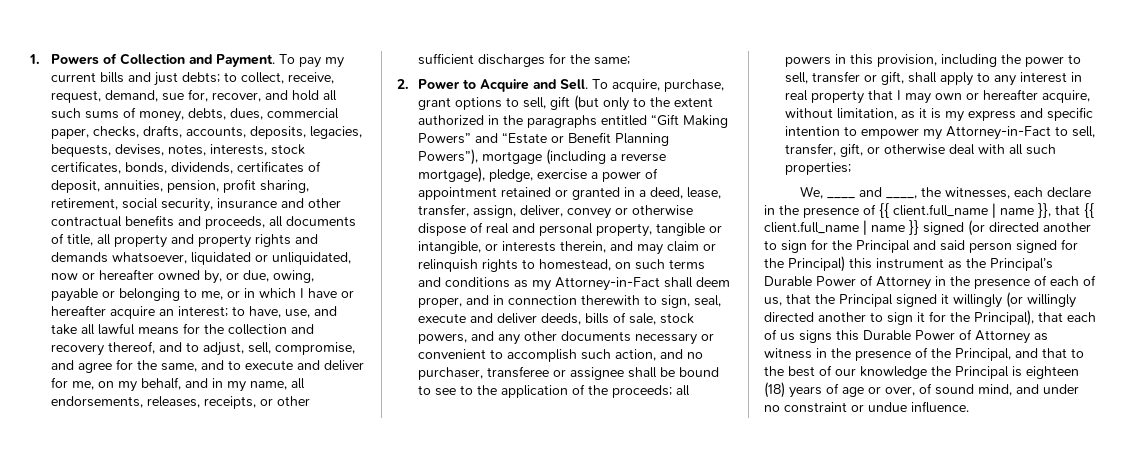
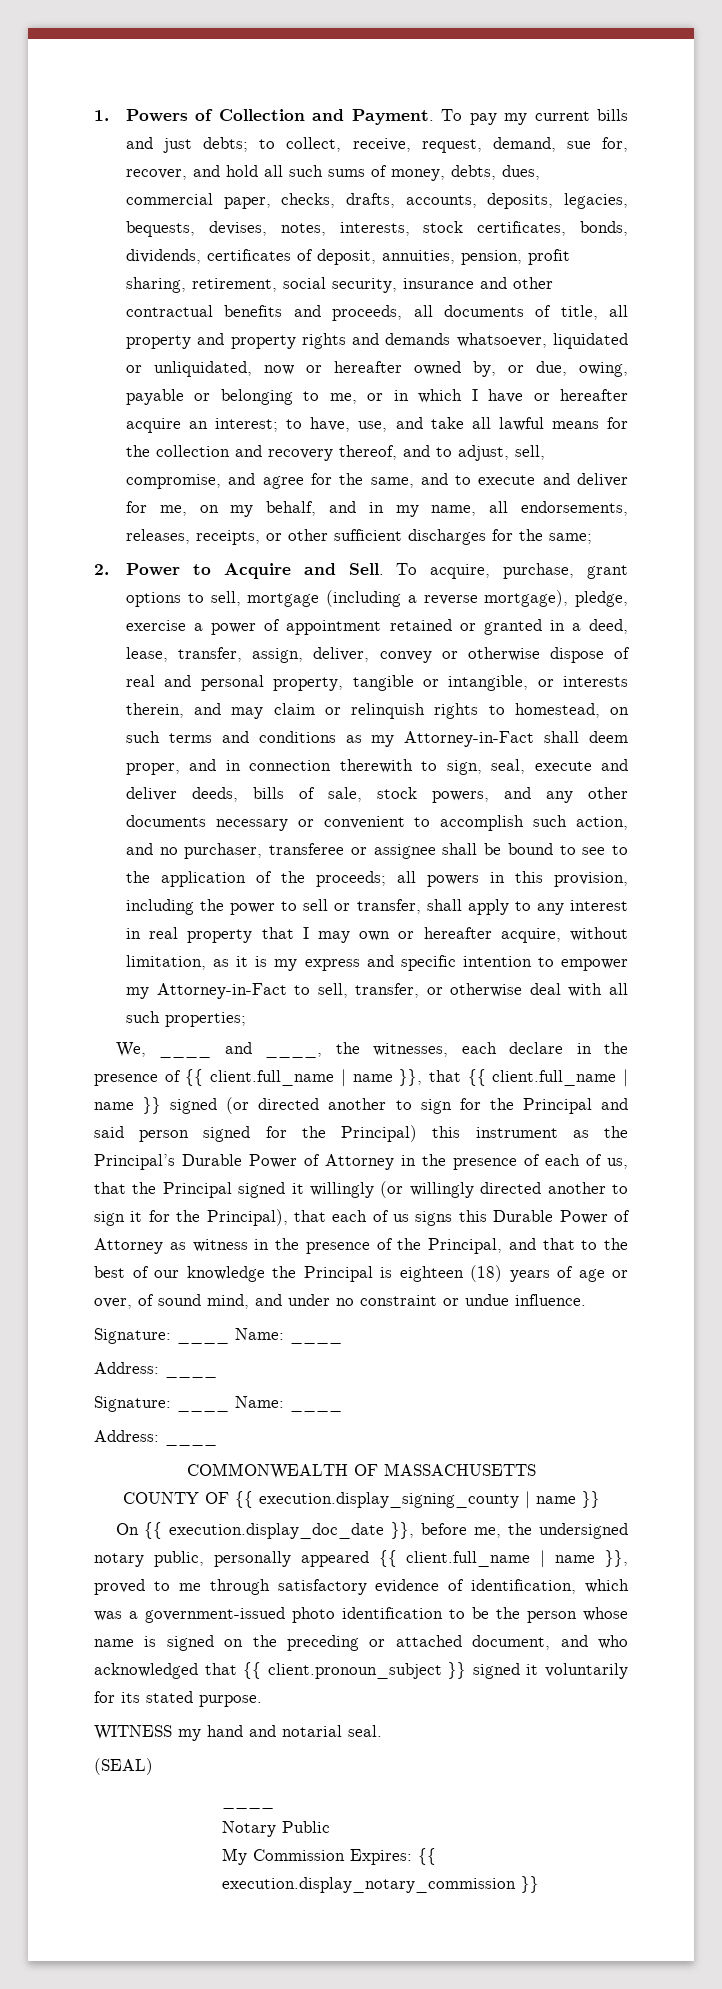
[549,95,713,111] [417,114,728,128] [417,132,669,146] [417,149,478,165] gift (but only to the extent authorized in the paragraphs entitled “Gift Making Powers” and “Estate or Benefit Planning Powers”), -> (241, 598) none
[784,71,904,85] sell, transfer or gift, -> [303,899,421,914] sell or transfer,
[839,143,863,157] gift, -> (420, 990) none
(969, 407) none -> [94,1328,229,1344] [235,1328,284,1340] [290,1340,342,1344] [94,1362,159,1374] [165,1374,217,1378] [94,1396,229,1412] [235,1396,284,1408] [290,1408,342,1412] [94,1430,159,1442] [165,1442,217,1446] [186,1463,536,1479] [122,1491,600,1509] [115,1522,628,1539] [94,1550,628,1568] [94,1579,629,1595] [94,1607,628,1623] [94,1635,628,1651] [94,1662,628,1679] [94,1691,262,1707] [94,1725,382,1741] [94,1758,153,1775] [222,1805,275,1809] [222,1821,331,1837] [222,1848,437,1865] [222,1876,540,1893] // Signature: ____ Name: ____ // Address: ____ // Signature: ____ Name: ____ // Address: ____ // COMMONWEALTH OF MASSACHUSETTS // COUNTY OF {{ execution.display_signing_county | name }} // On {{ execution.display_doc_date }}, before me, the undersigned notary public, personally appeared {{ client.full_name | name }}, proved to me through satisfactory evidence of identification, which was a government-issued photo identification to be the person whose name is signed on the preceding or attached document, and who acknowledged that {{ client.pronoun_subject }} signed it voluntarily for its stated purpose. // WITNESS my hand and notarial seal. // (SEAL) // ____ // Notary Public // My Commission Expires: {{ execution.display_notary_commission }}

